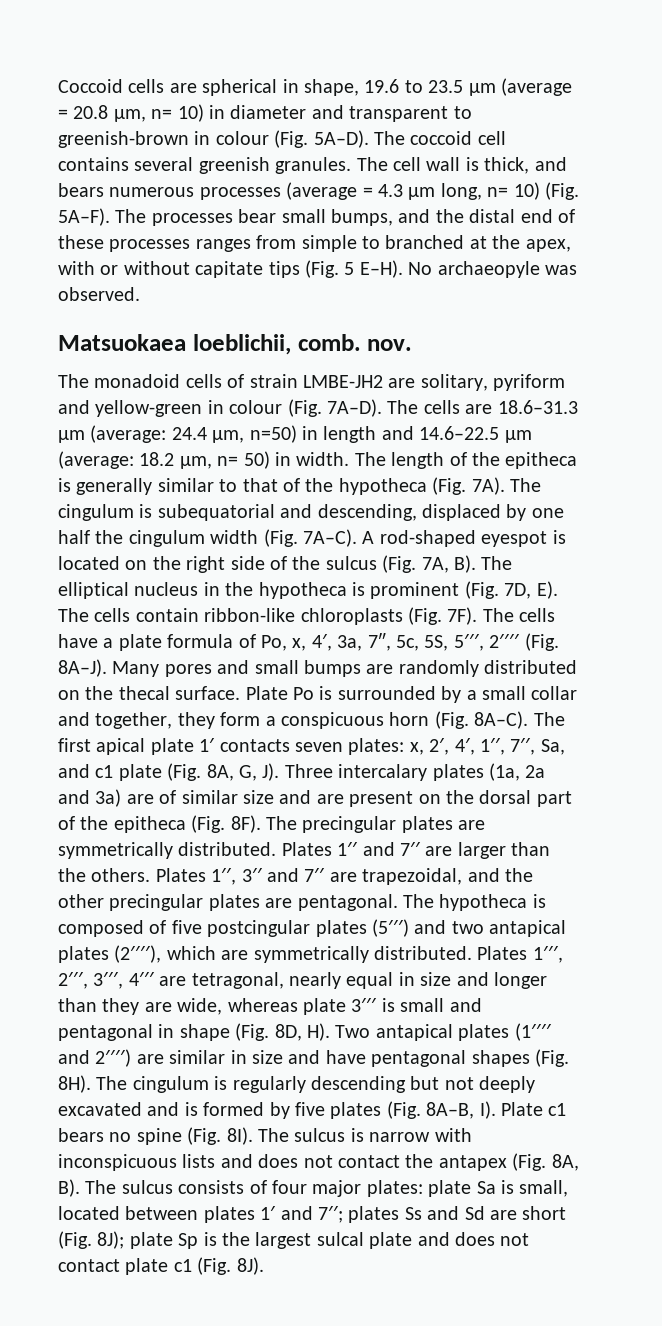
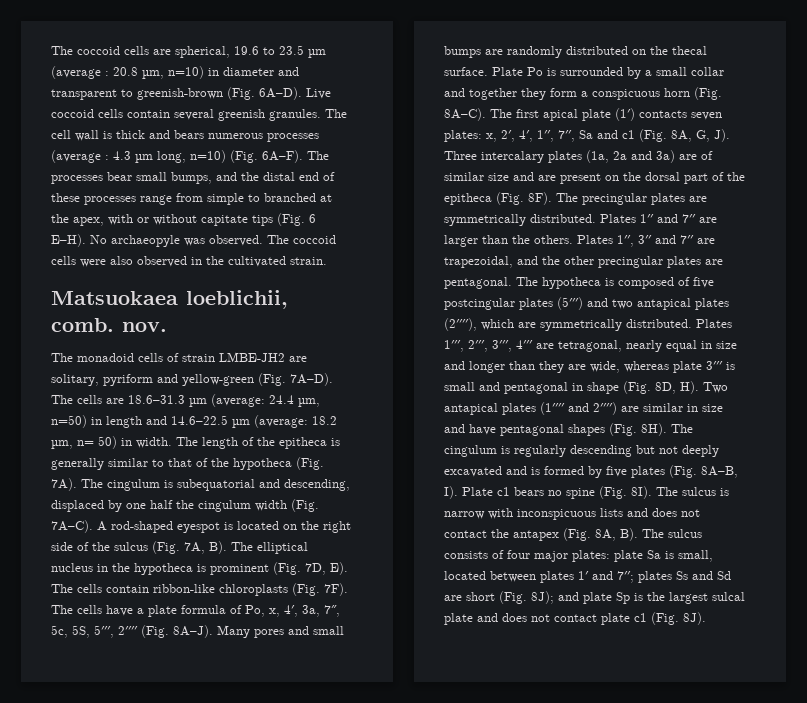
[58,79,359,96] Coccoid cells are spherical in shape, -> [51,46,230,58] The coccoid cells are spherical,
[58,109,68,119] = -> [105,71,109,76] :
[151,104,204,122] n= 10) -> [168,66,204,79] n=10)
[194,130,506,148] [58,157,129,171] in colour (Fig. 5A–D). The coccoid cell contains -> [227,87,331,100] [51,109,170,118] (Fig. 6A–D). Live coccoid cells contain
[484,157,530,174] thick, -> [116,130,145,139] thick
[362,187,373,197] = -> [105,155,109,160] :
[487,182,579,200] [58,208,110,226] n= 10) (Fig. 5A–F). -> [190,150,303,163] n=10) (Fig. 6A–F).
[195,239,251,252] ranges -> [140,195,172,205] range
[344,262,355,275] 5 -> [309,214,316,223] 6
(140, 294) none -> [267,235,336,244] [51,256,327,267] The coccoid cells were also observed in the cultivated strain.
[207,400,283,414] in colour -> (254, 380) none
[95,712,173,729] together, -> [469,88,517,100] together
[199,738,216,752] 1′ -> [615,108,635,121] (1′)
[540,739,565,755] Sa, -> [579,130,593,139] Sa
[118,764,162,781] plate -> (635, 134) none
(125, 1240) none -> [558,592,579,601] and

